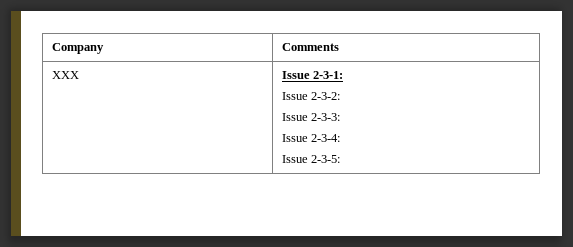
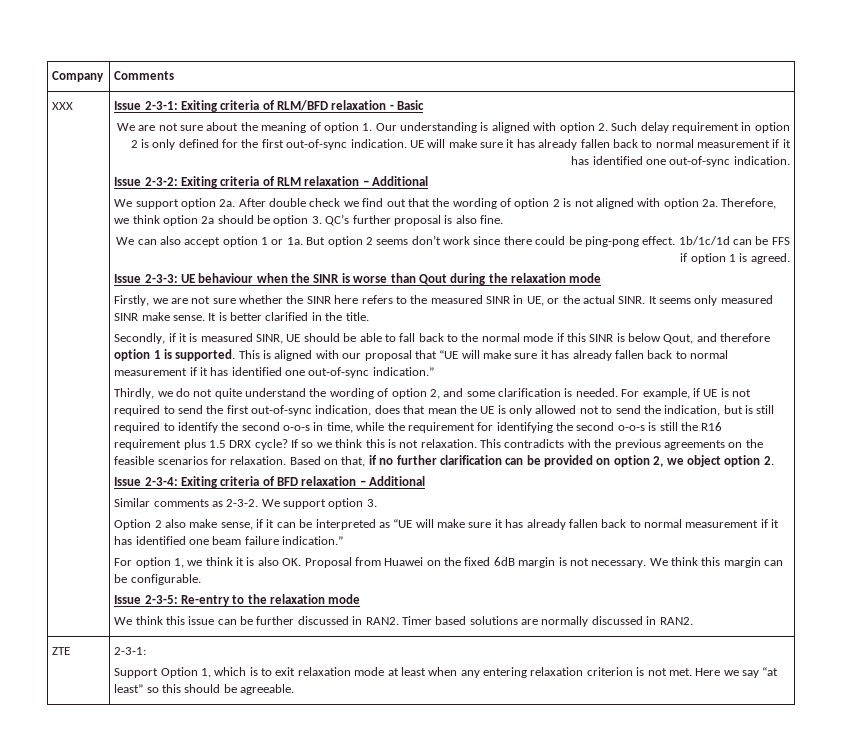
[281,92,341,100] [281,113,341,121] [281,134,341,142] [281,155,341,163] // Issue 2-3-2: // Issue 2-3-3: // Issue 2-3-4: // Issue 2-3-5: -> [180,100,425,112] [116,122,790,133] [130,139,791,150] [571,156,790,167] [114,176,429,188] [114,198,777,209] [114,214,504,226] [116,235,790,247] [680,253,790,264] [114,273,602,285] [114,295,773,306] [114,312,369,321] [114,333,771,344] [114,349,729,361] [114,367,434,378] [114,388,752,399] [114,405,775,416] [114,422,723,433] [114,439,763,450] [114,455,774,467] [114,476,426,488] [114,498,377,509] [114,519,780,530] [114,536,344,545] [114,557,784,568] [114,574,201,585] [114,594,361,606] [114,616,693,627] [52,647,71,655] [114,647,147,655] [114,667,779,678] [114,684,295,695] Exiting criteria of RLM/BFD relaxation - Basic // We are not sure about the meaning of option 1. Our understanding is aligned with option 2. Such delay requirement in option 2 is only defined for the first out-of-sync indication. UE will make sure it has already fallen back to normal measurement if it has identified one out-of-sync indication. // Issue 2-3-2: Exiting criteria of RLM relaxation – Additional // We support option 2a. After double check we find out that the wording of option 2 is not aligned with option 2a. Therefore, we think option 2a should be option 3. QC’s further proposal is also fine. // We can also accept option 1 or 1a. But option 2 seems don’t work since there could be ping-pong effect. 1b/1c/1d can be FFS if option 1 is agreed. // Issue 2-3-3: UE behaviour when the SINR is worse than Qout during the relaxation mode // Firstly, we are not sure whether the SINR here refers to the measured SINR in UE, or the actual SINR. It seems only measured SINR make sense. It is better clarified in the title. // Secondly, if it is measured SINR, UE should be able to fall back to the normal mode if this SINR is below Qout, and therefore option 1 is supported. This is aligned with our proposal that “UE will make sure it has already fallen back to normal measurement if it has identified one out-of-sync indication.” // Thirdly, we do not quite understand the wording of option 2, and some clarification is needed. For example, if UE is not required to send the first out-of-sync indication, does that mean the UE is only allowed not to send the indication, but is still required to identify the second o-o-s in time, while the requirement for identifying the second o-o-s is still the R16 requirement plus 1.5 DRX cycle? If so we think this is not relaxation. This contradicts with the previous agreements on the feasible scenarios for relaxation. Based on that, if no further clarification can be provided on option 2, we object option 2. // Issue 2-3-4: Exiting criteria of BFD relaxation – Additional // Similar comments as 2-3-2. We support option 3. // Option 2 also make sense, if it can be interpreted as “UE will make sure it has already fallen back to normal measurement if it has identified one beam failure indication.” // For option 1, we think it is also OK. Proposal from Huawei on the fixed 6dB margin is not necessary. We think this margin can be configurable. // Issue 2-3-5: Re-entry to the relaxation mode // We think this issue can be further discussed in RAN2. Timer based solutions are normally discussed in RAN2. // ZTE | 2-3-1: // Support Option 1, which is to exit relaxation mode at least when any entering relaxation criterion is not met. Here we say “at least” so this should be agreeable.

